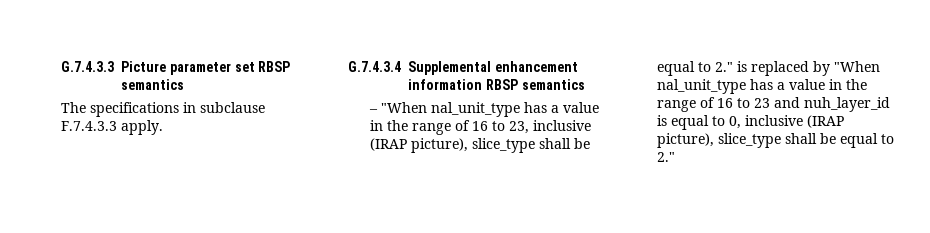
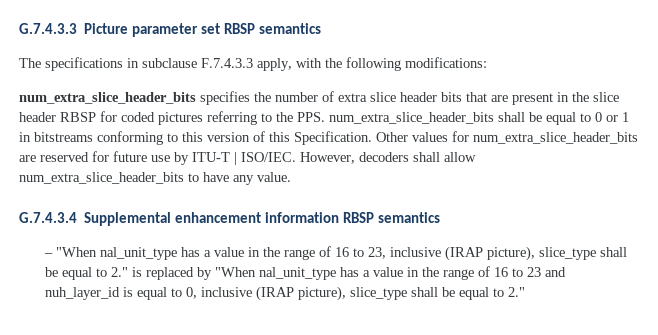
[121,120,163,135] apply. -> [257,57,487,71] [19,91,619,105] [19,111,629,125] [19,131,638,145] [19,151,476,165] [19,172,291,185] apply, with the following modifications: // num_extra_slice_header_bits specifies the number of extra slice header bits that are present in the slice header RBSP for coded pictures referring to the PPS. num_extra_slice_header_bits shall be equal to 0 or 1 in bitstreams conforming to this version of this Specification. Other values for num_extra_slice_header_bits are reserved for future use by ITU-T | ISO/IEC. However, decoders shall allow num_extra_slice_header_bits to have any value.

